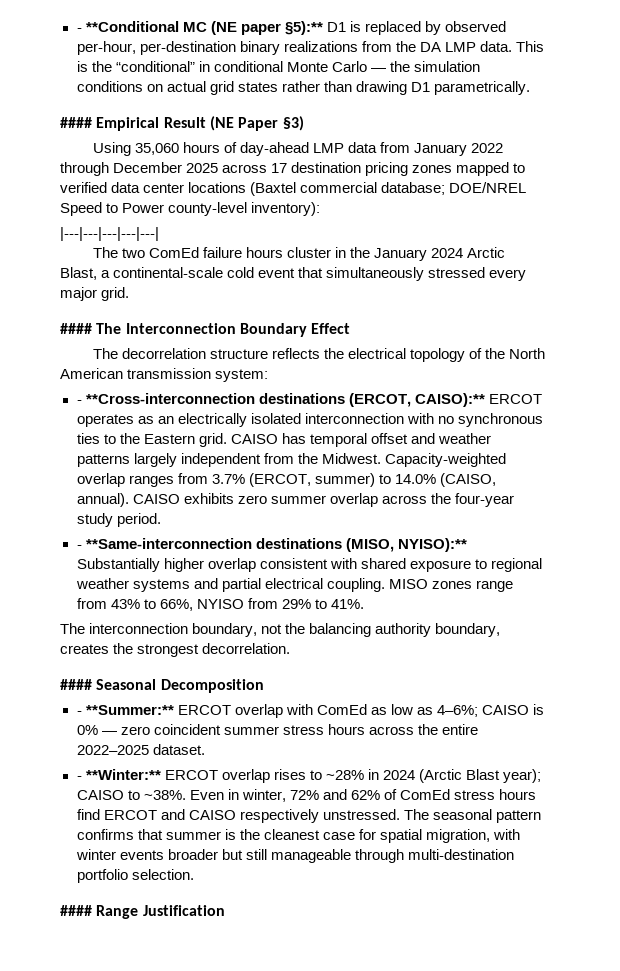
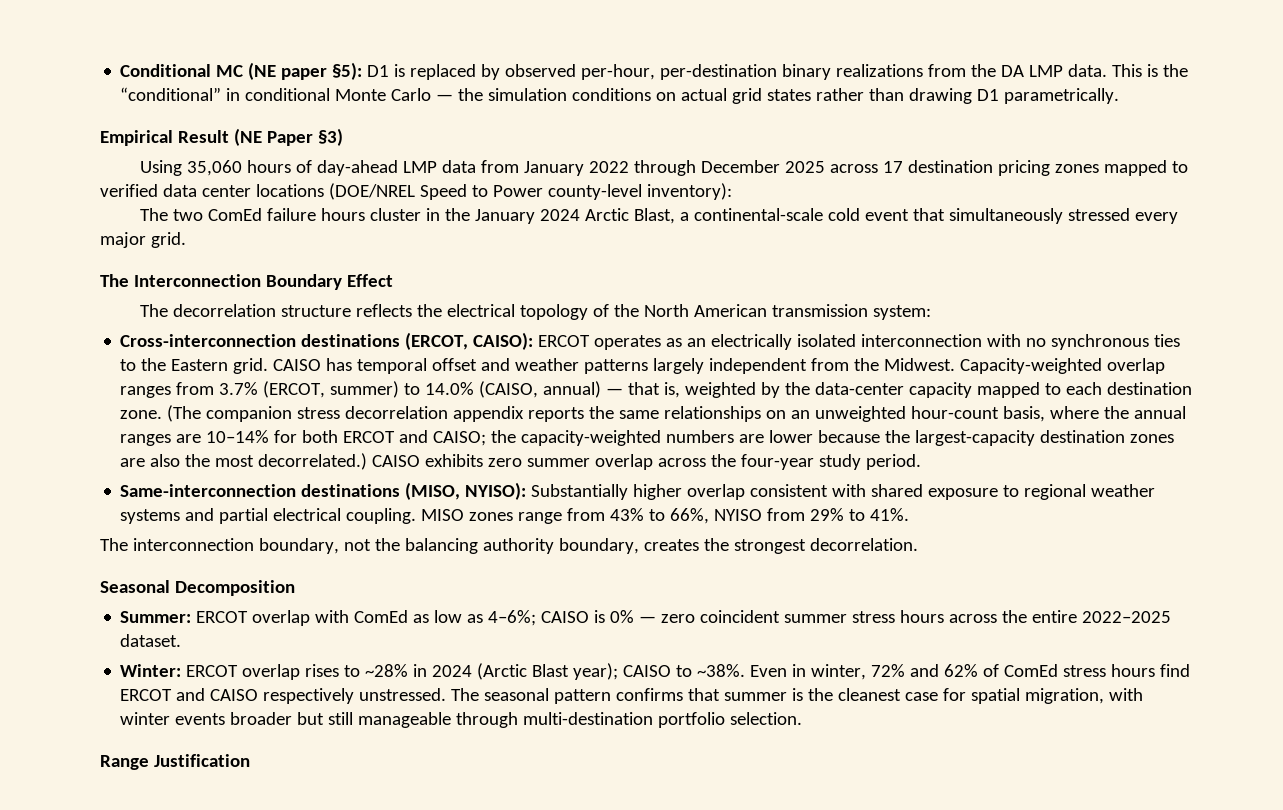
[76,21,179,32] - **Conditional -> [120,64,212,77] Conditional
[284,21,323,35] §5):** -> [332,62,363,80] §5):
[60,117,92,128] #### -> (1120, 96) none
[250,182,527,196] (Baxtel commercial database; DOE/NREL -> [328,183,415,200] (DOE/NREL
[60,227,159,241] // |---|---|---|---|---| -> (732, 191) none
[60,323,92,334] #### -> (186, 240) none
[76,393,255,404] - **Cross-interconnection -> [120,334,297,347] Cross-interconnection
[414,393,485,407] CAISO):** -> [473,332,534,350] CAISO):
[76,493,129,507] annual). -> [543,381,1193,398] [120,405,1187,422] [120,430,1175,446] [120,453,368,470] annual) — that is, weighted by the data-center capacity mapped to each destination zone. (The companion stress decorrelation appendix reports the same relationships on an unweighted hour-count basis, where the annual ranges are 10–14% for both ERCOT and CAISO; the capacity-weighted numbers are lower because the largest-capacity destination zones are also the most decorrelated.)
[76,538,252,549] - **Same-interconnection -> [120,484,297,497] Same-interconnection
[397,538,467,552] NYISO):** -> [465,482,527,500] NYISO):
[60,679,92,690] #### -> (918, 544) none
[76,705,174,715] - **Summer:** -> [120,611,192,623] Summer:
[76,769,161,780] - **Winter:** -> [120,664,182,677] Winter:
[60,905,92,916] #### -> (803, 718) none

